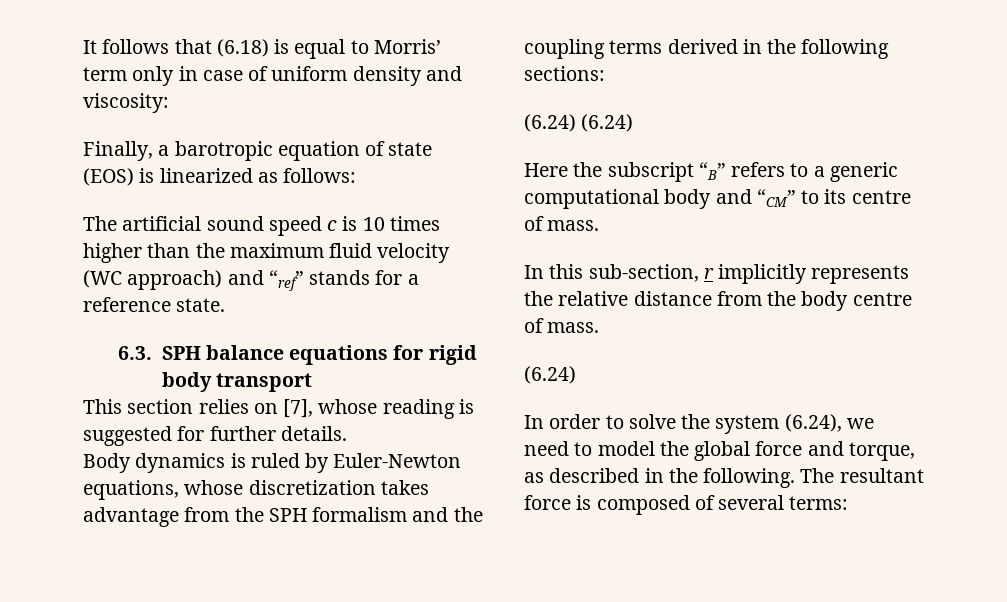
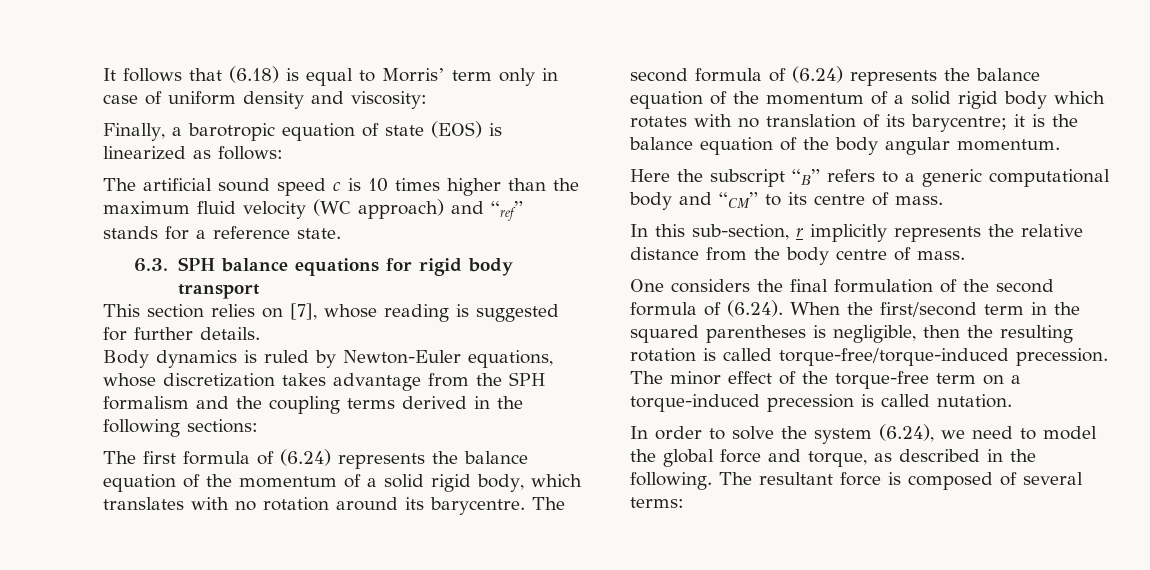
[333,453,462,468] Euler-Newton -> [343,350,461,364] Newton-Euler
[524,114,634,132] (6.24) (6.24) -> [103,449,528,469] [103,474,582,492] [103,497,565,515] [630,66,1040,86] [630,91,1105,109] [630,114,1078,132] [629,137,1060,155] The first formula of (6.24) represents the balance equation of the momentum of a solid rigid body, which translates with no rotation around its barycentre. The second formula of (6.24) represents the balance equation of the momentum of a solid rigid body which rotates with no translation of its barycentre; it is the balance equation of the body angular momentum.
[524,366,576,384] (6.24) -> [630,279,1054,293] [630,300,1080,317] [630,325,1073,343] [630,348,1108,366] [630,371,1021,389] [630,394,1012,412] One considers the final formulation of the second formula of (6.24). When the first/second term in the squared parentheses is negligible, then the resulting rotation is called torque-free/torque-induced precession. The minor effect of the torque-free term on a torque-induced precession is called nutation.

